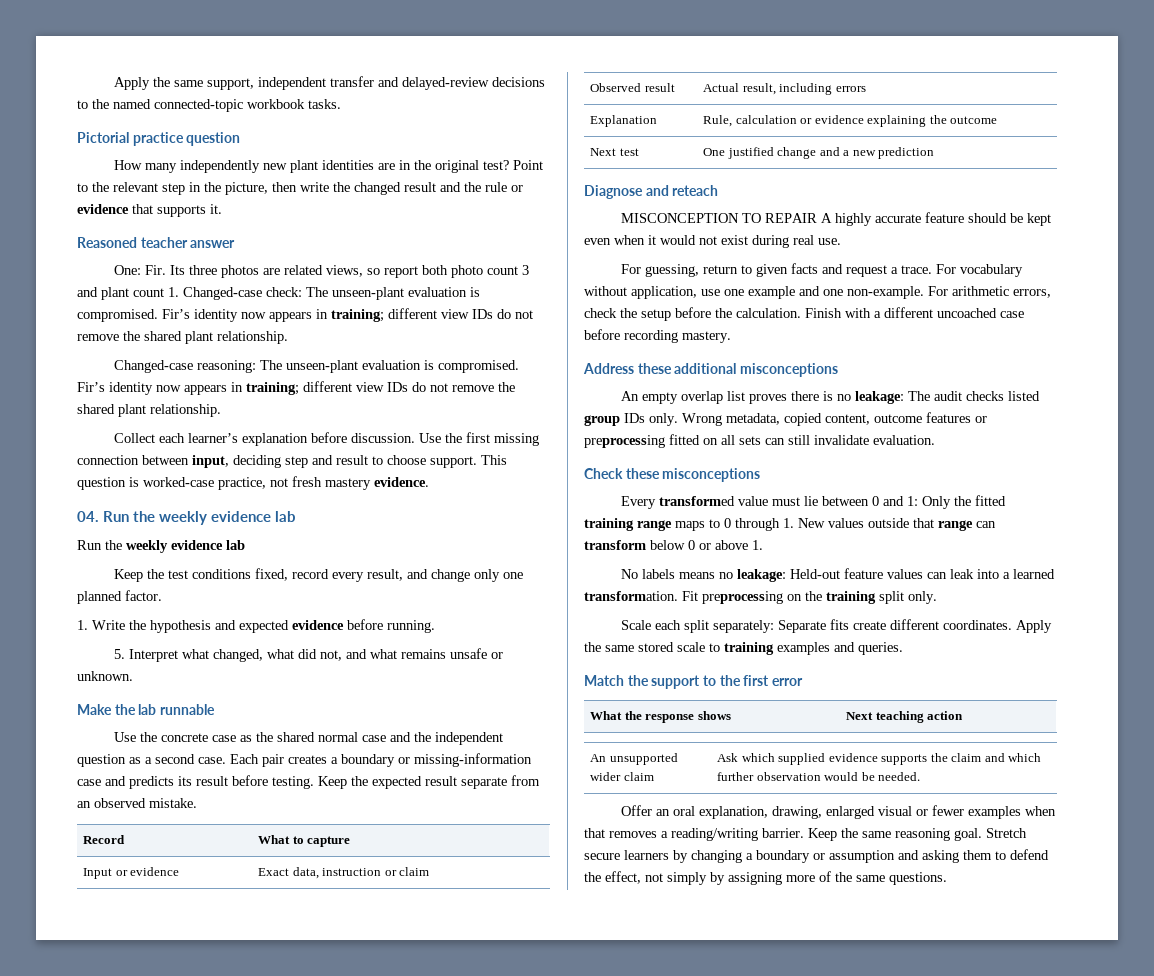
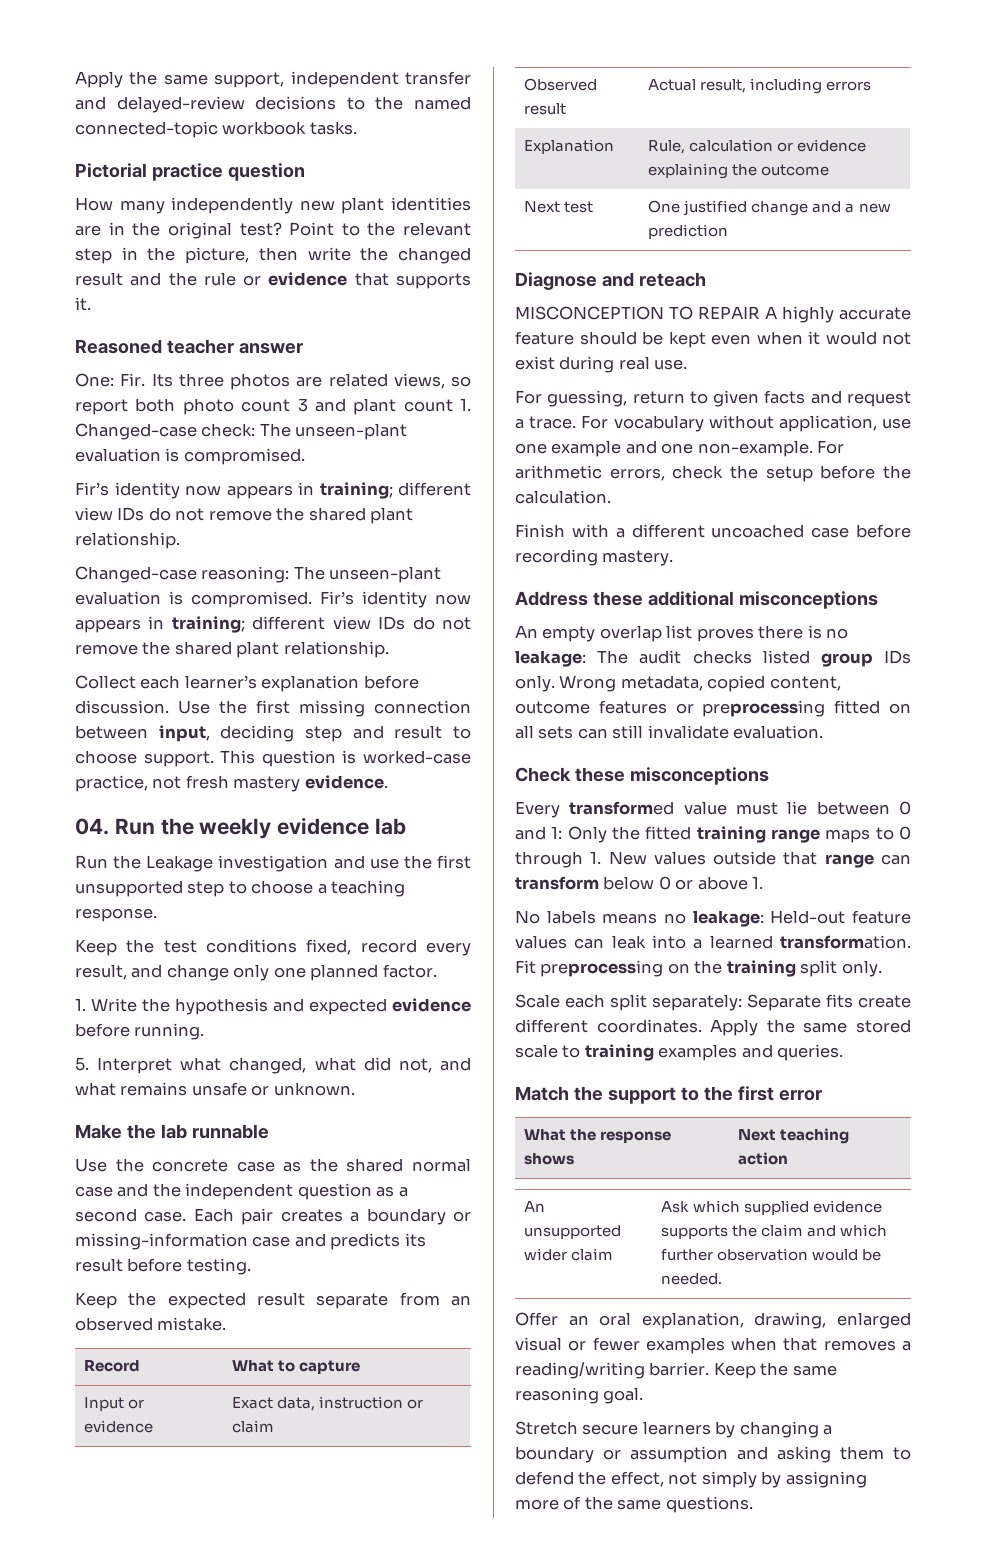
(158, 315) none -> (305, 456) //
[126,540,245,553] weekly evidence lab -> [146,855,472,872] [75,880,406,897] [75,908,157,922] Leakage investigation and use the first unsupported step to choose a teaching response.
(314, 782) none -> (251, 1266) //
(801, 313) none -> (611, 497) //
(982, 834) none -> (644, 1395) //

